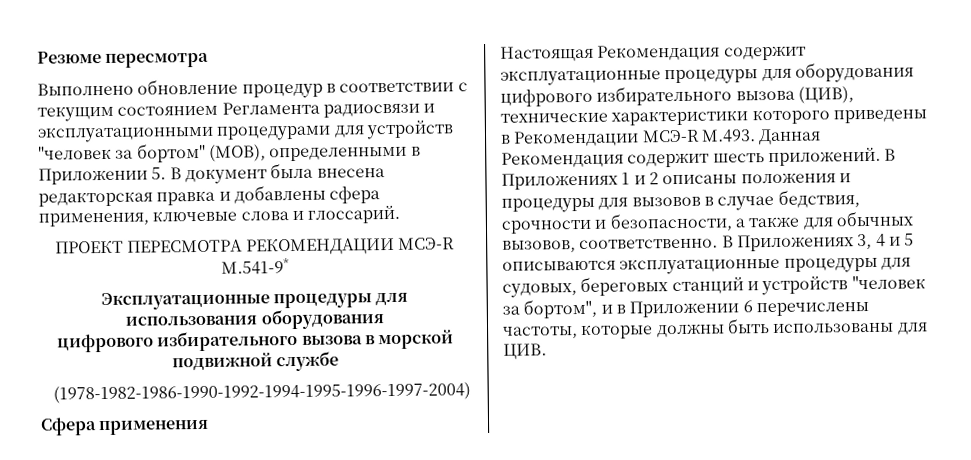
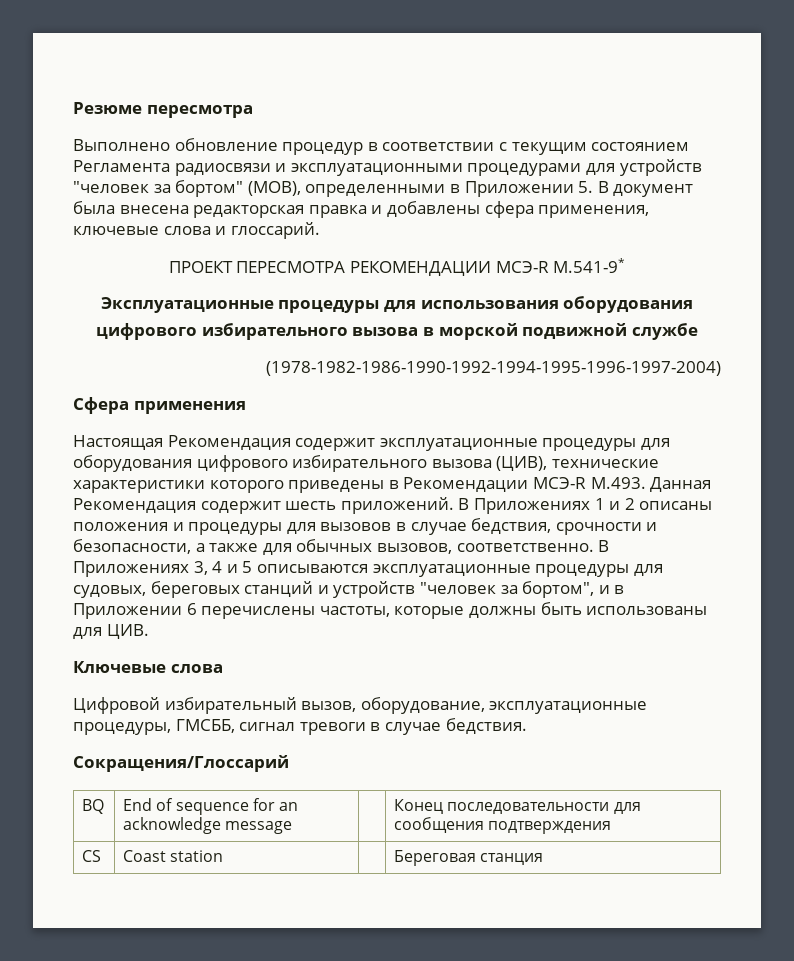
(547, 351) none -> [73,661,223,673] [73,697,648,714] [73,718,527,735] [73,755,289,772] [82,799,105,814] [123,798,298,815] [123,817,293,834] [394,799,641,814] [394,817,612,834] [82,850,102,862] [123,850,224,862] [394,850,544,866] // Ключевые слова // Цифровой избирательный вызов, оборудование, эксплуатационные процедуры, ГМСББ, сигнал тревоги в случае бедствия. // Сокращения/Глоссарий // BQ | End of sequence for an acknowledge message | | Конец последовательности для сообщения подтверждения // CS | Coast station | | Береговая станция

